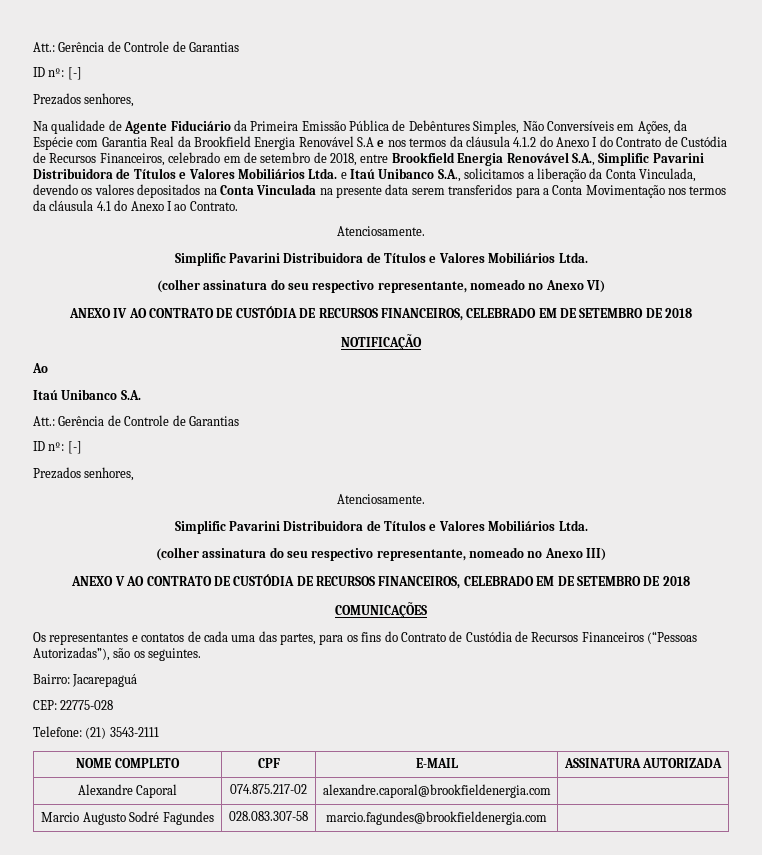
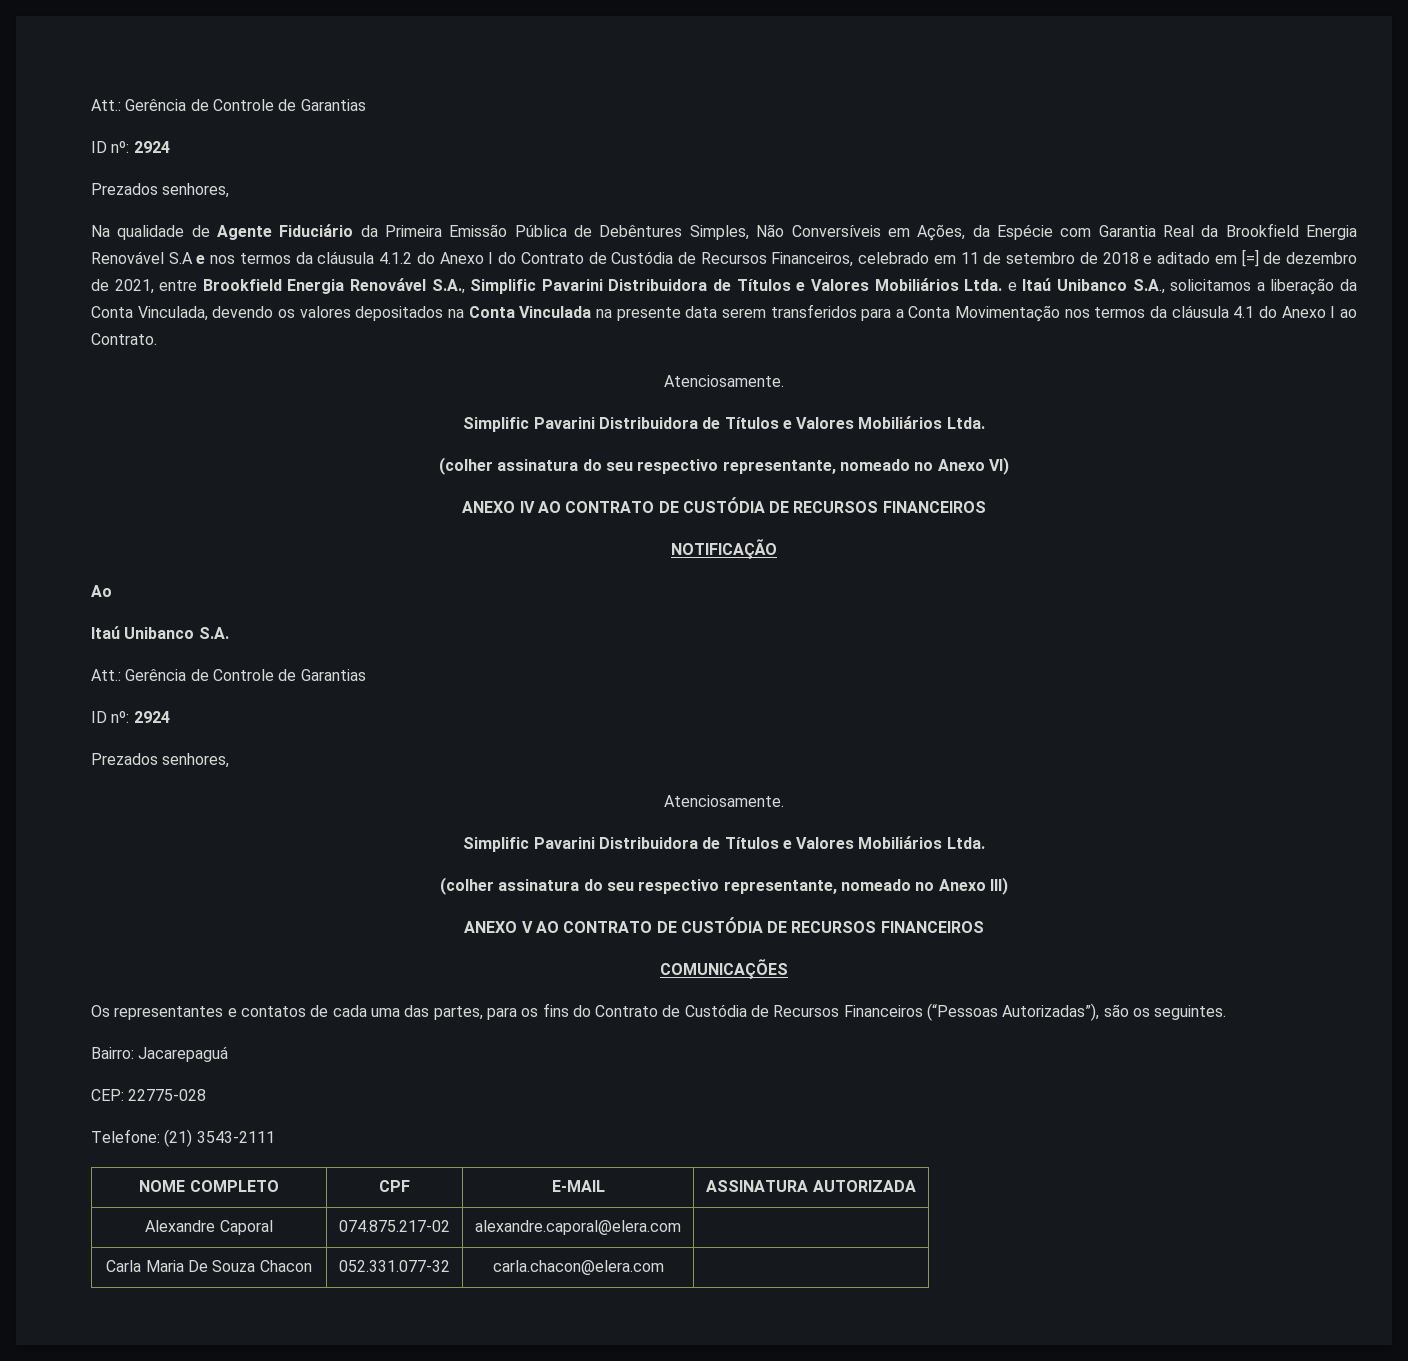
[33,41,239,52] [33,67,82,80] Att.: Gerência de Controle de Garantias // ID nº: [-] -> [91,99,366,111] [91,141,170,153] Att.: Gerência de Controle de Garantias // ID nº: 2924
(241, 159) none -> [960,252,979,264] 11
[330,153,357,166] 2018, -> [1102,249,1358,267] [91,279,154,294] 2018 e aditado em [=] de dezembro de 2021,
[380,308,693,321] FINANCEIROS, CELEBRADO EM DE SETEMBRO DE 2018 -> [882,501,986,513] FINANCEIROS
[67,441,82,454] [-] -> [133,711,170,723] 2924
[378,576,690,589] FINANCEIROS, CELEBRADO EM DE SETEMBRO DE 2018 -> [880,921,984,933] FINANCEIROS
[322,784,551,798] [41,811,214,825] [229,811,308,821] [326,811,547,825] alexandre.caporal@brookfieldenergia.com | // Marcio Augusto Sodré Fagundes | 028.083.307-58 | marcio.fagundes@brookfieldenergia.com -> [475,1220,681,1235] [106,1260,312,1272] [339,1260,450,1272] [492,1260,664,1275] alexandre.caporal@elera.com | // Carla Maria De Souza Chacon | 052.331.077-32 | carla.chacon@elera.com

